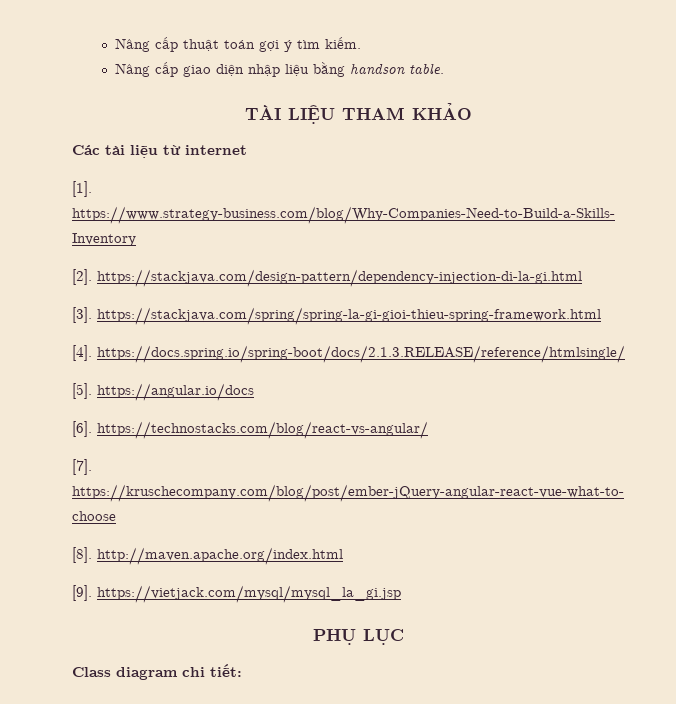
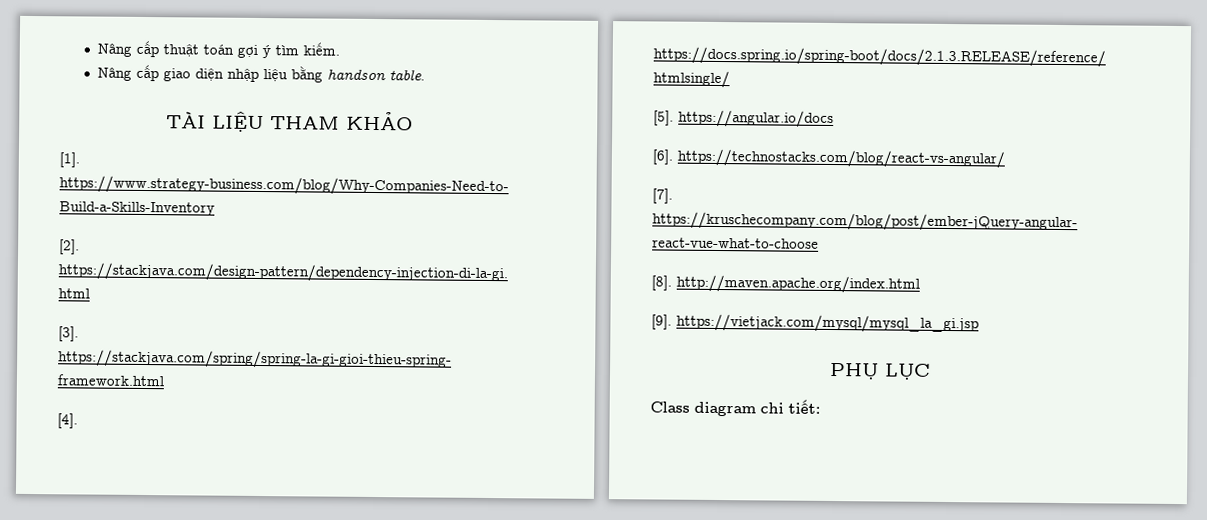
[72,145,247,158] // Các tài liệu từ internet -> (413, 121) none

